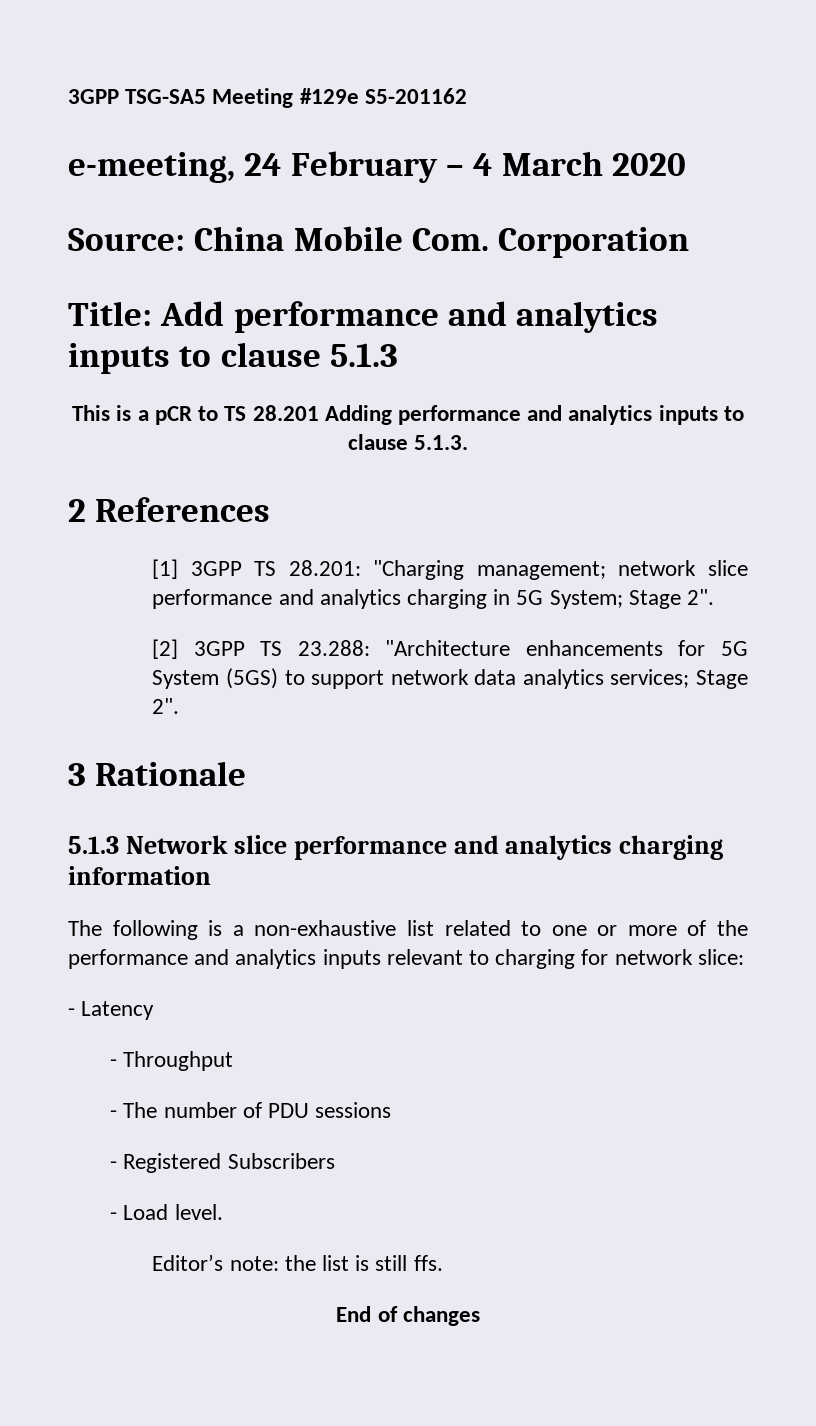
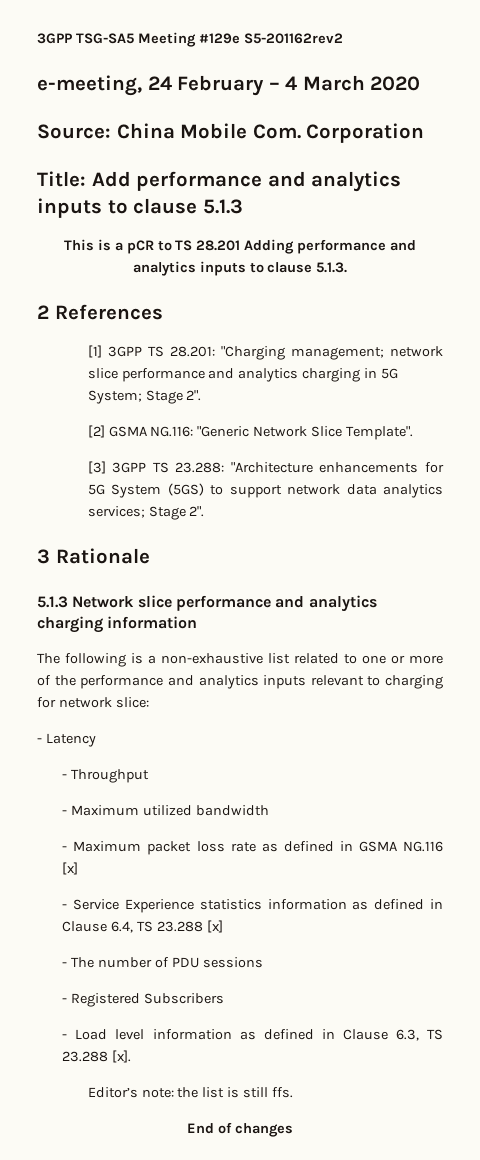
[364,88,467,104] S5-201162 -> [243,33,343,44] S5-201162rev2
(179, 649) none -> [108,426,414,440] [87,461,106,474] GSMA NG.116: "Generic Network Slice Template". // [3]
(234, 1061) none -> [62,805,270,816] [62,841,443,855] [62,862,79,875] [62,899,443,913] [62,920,223,933] // - Maximum utilized bandwidth // - Maximum packet loss rate as defined in GSMA NG.116 [x] // - Service Experience statistics information as defined in Clause 6.4, TS 23.288 [x]
[174,1204,223,1220] level. -> [115,1029,443,1041] [62,1050,132,1063] level information as defined in Clause 6.3, TS 23.288 [x].

